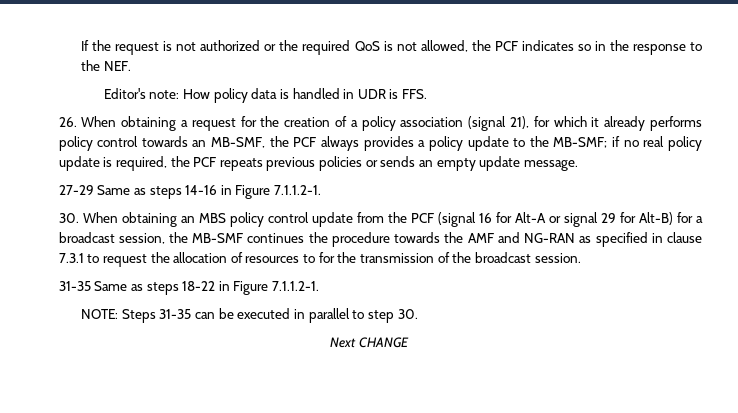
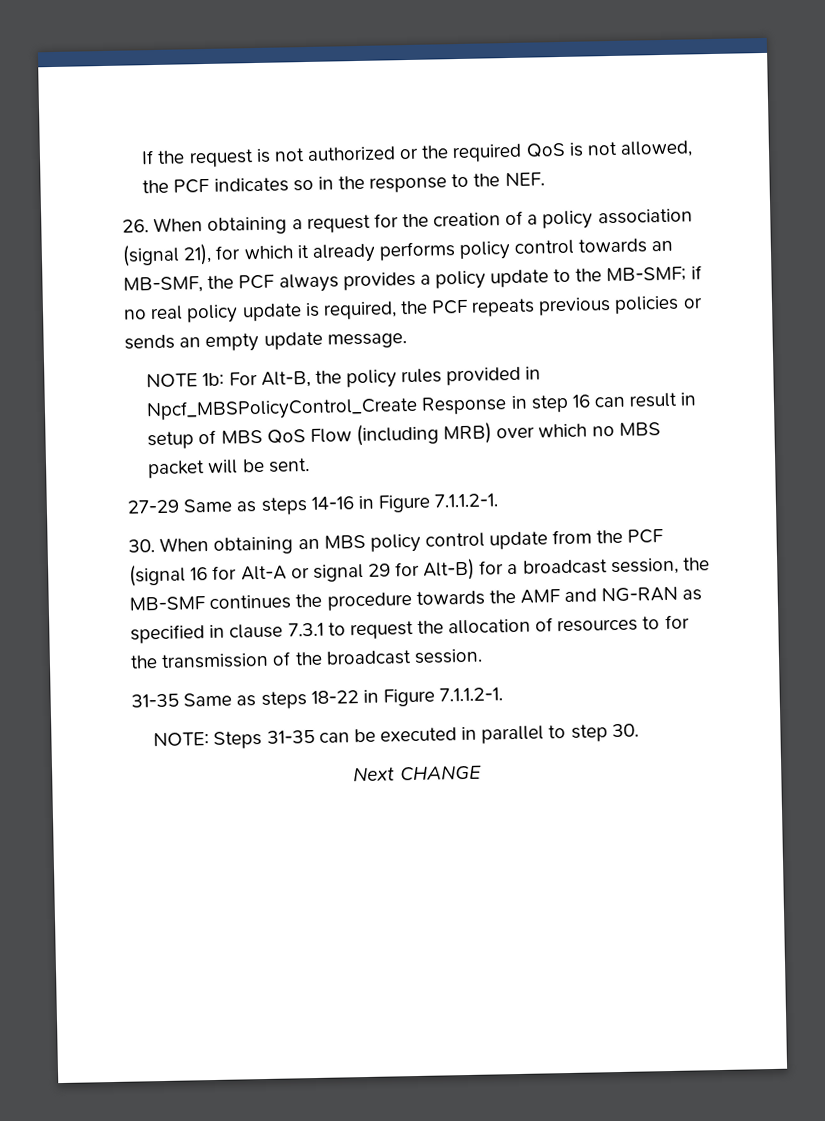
[103,88,428,103] // Editor's note: How policy data is handled in UDR is FFS. -> (545, 179) none
(578, 165) none -> [146,366,542,389] [146,392,697,422] [147,422,661,450] [147,458,310,479] // NOTE 1b: For Alt-B, the policy rules provided in Npcf_MBSPolicyControl_Create Response in step 16 can result in setup of MBS QoS Flow (including MRB) over which no MBS packet will be sent.

